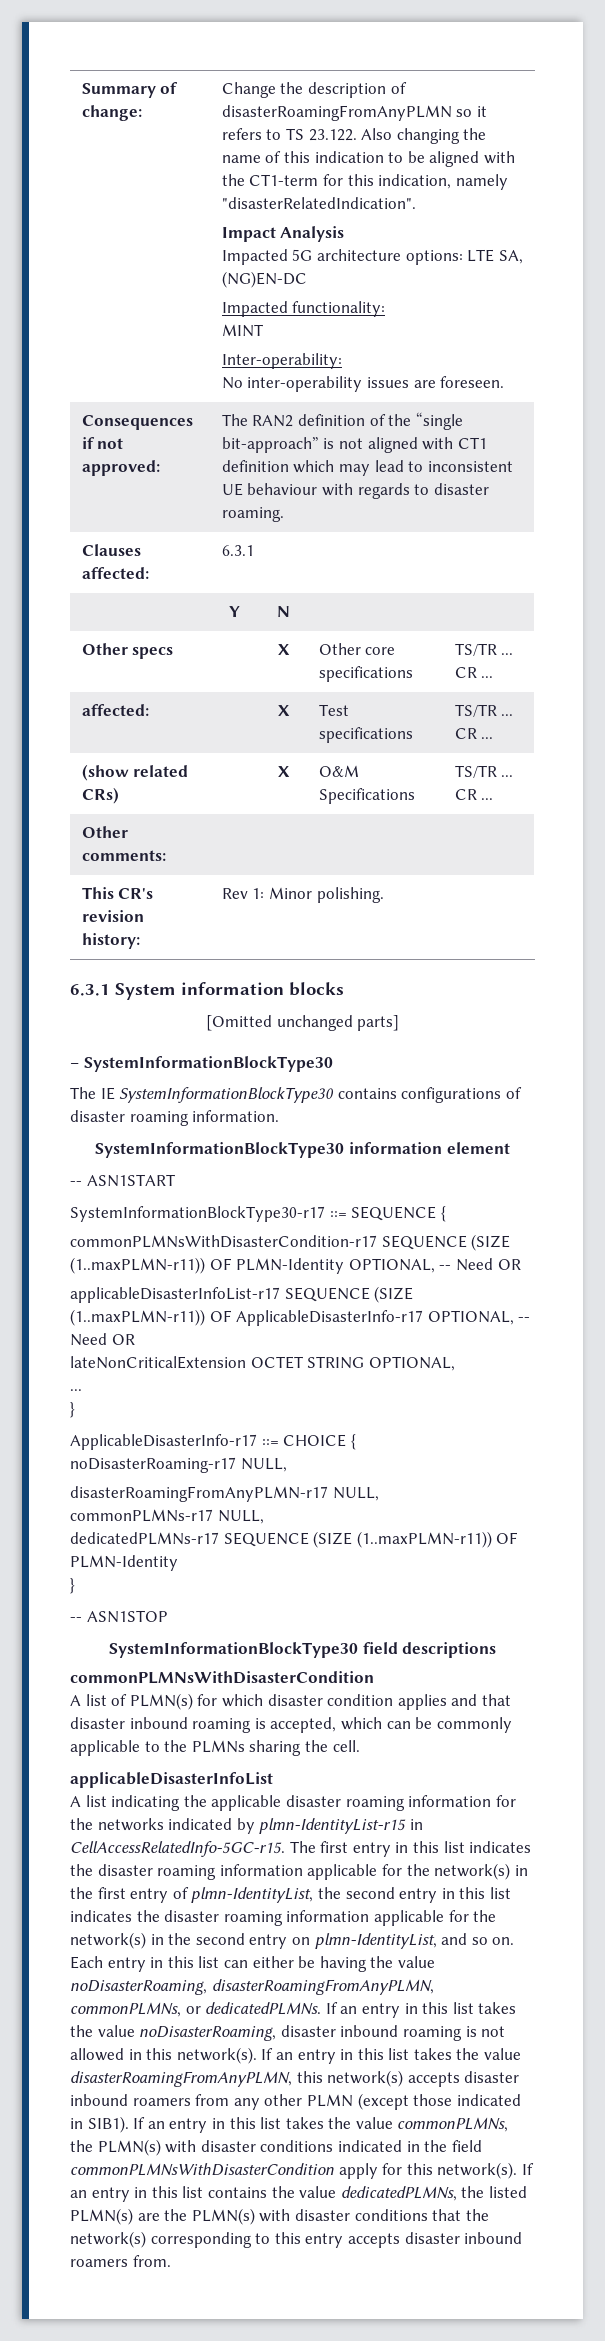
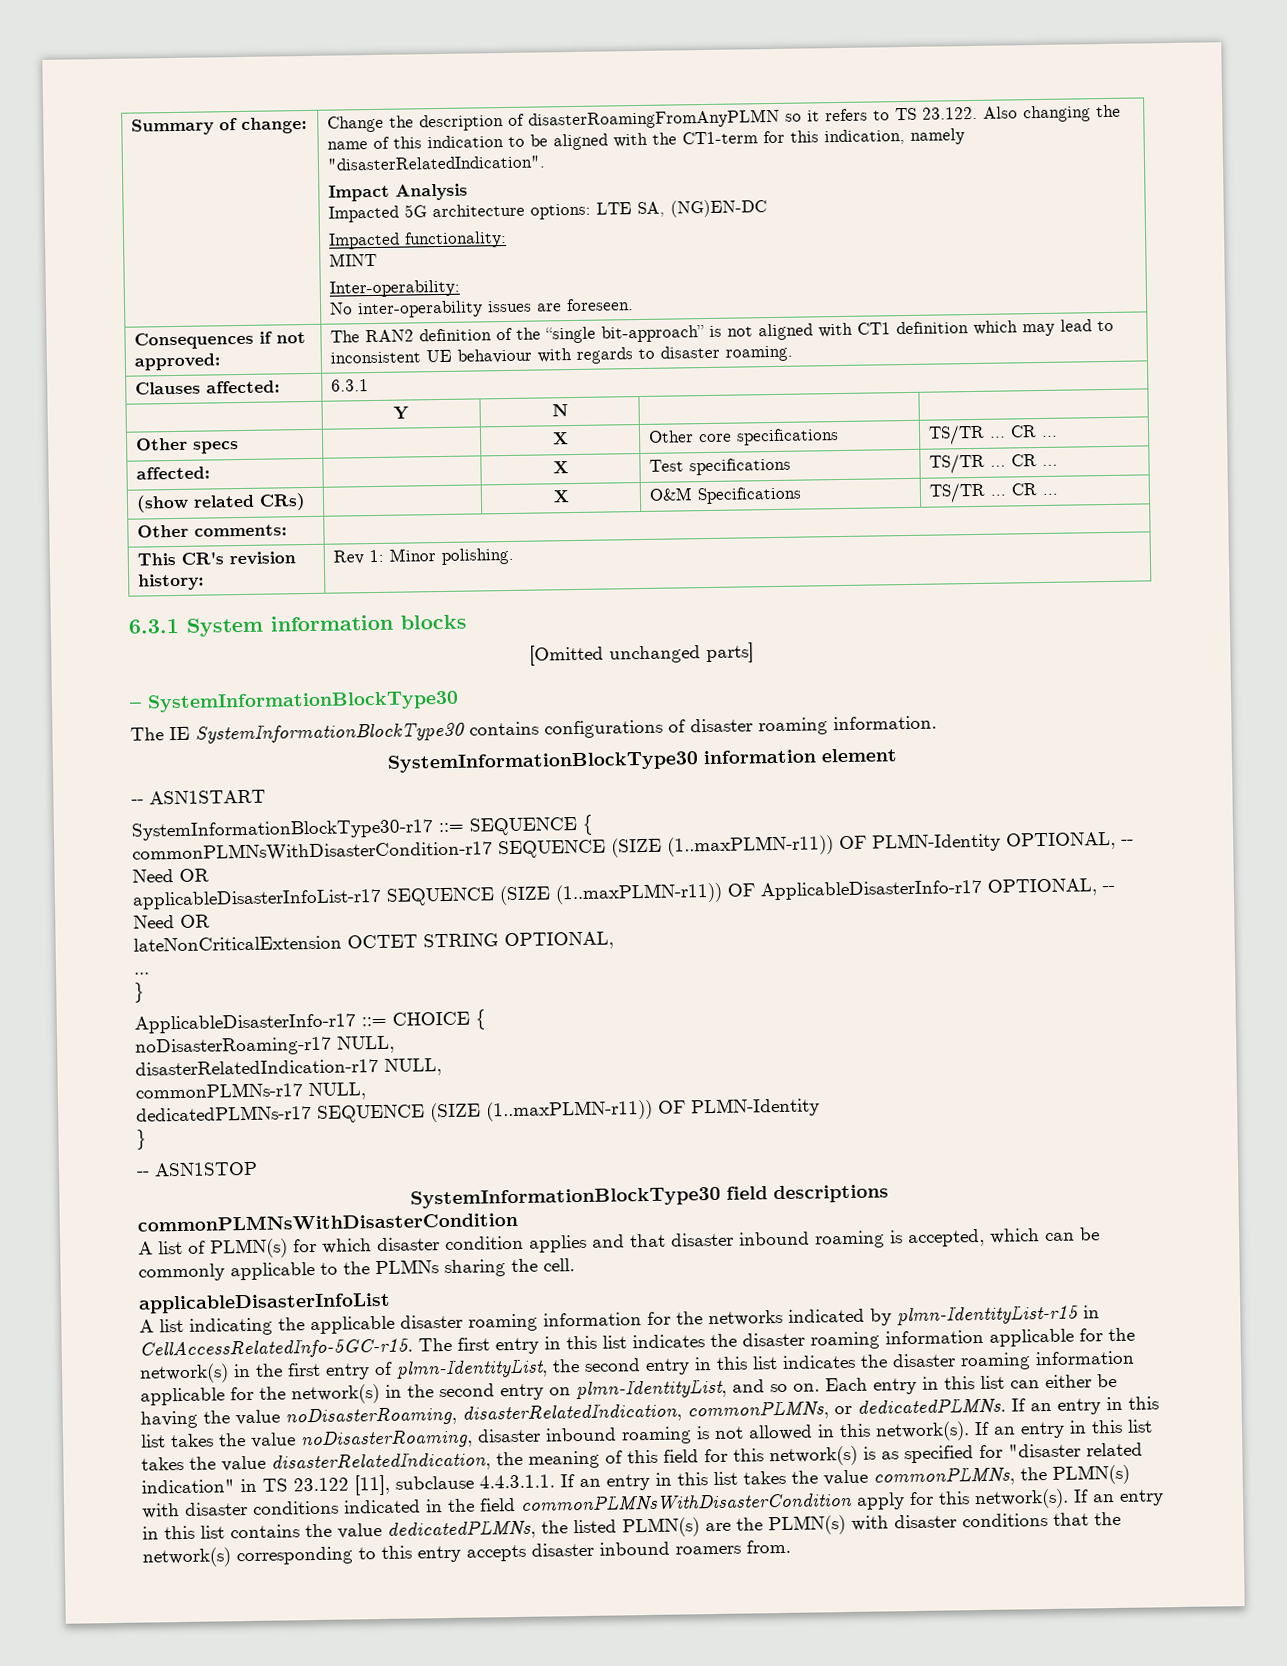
[70,1486,328,1502] disasterRoamingFromAnyPLMN-r17 -> [135,1059,379,1076] disasterRelatedIndication-r17
[211,1979,434,1995] disasterRoamingFromAnyPLMN, -> [462,1402,682,1424] disasterRelatedIndication,
[70,2070,520,2087] [70,2093,521,2110] [70,2116,129,2133] disasterRoamingFromAnyPLMN, this network(s) accepts disaster inbound roamers from any other PLMN (except those indicated in SIB1). -> [271,1442,1143,1473] [141,1474,555,1496] disasterRelatedIndication, the meaning of this field for this network(s) is as specified for "disaster related indication" in TS 23.122 [11], subclause 4.4.3.1.1.

